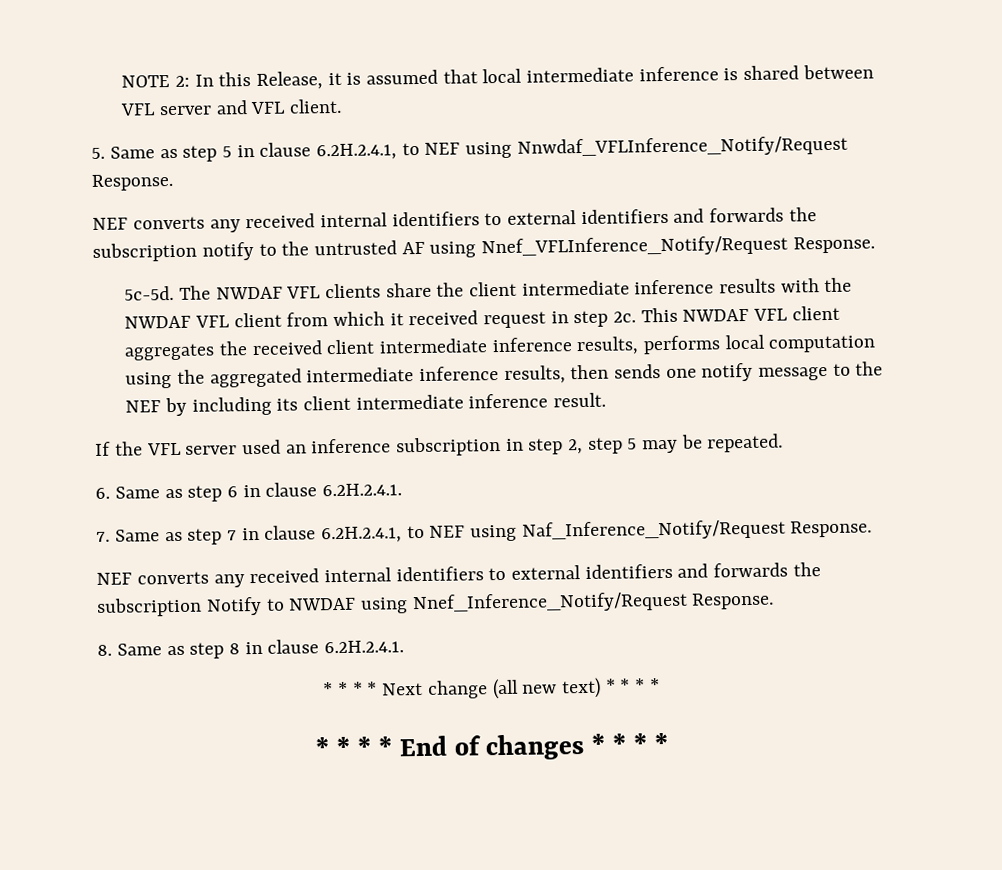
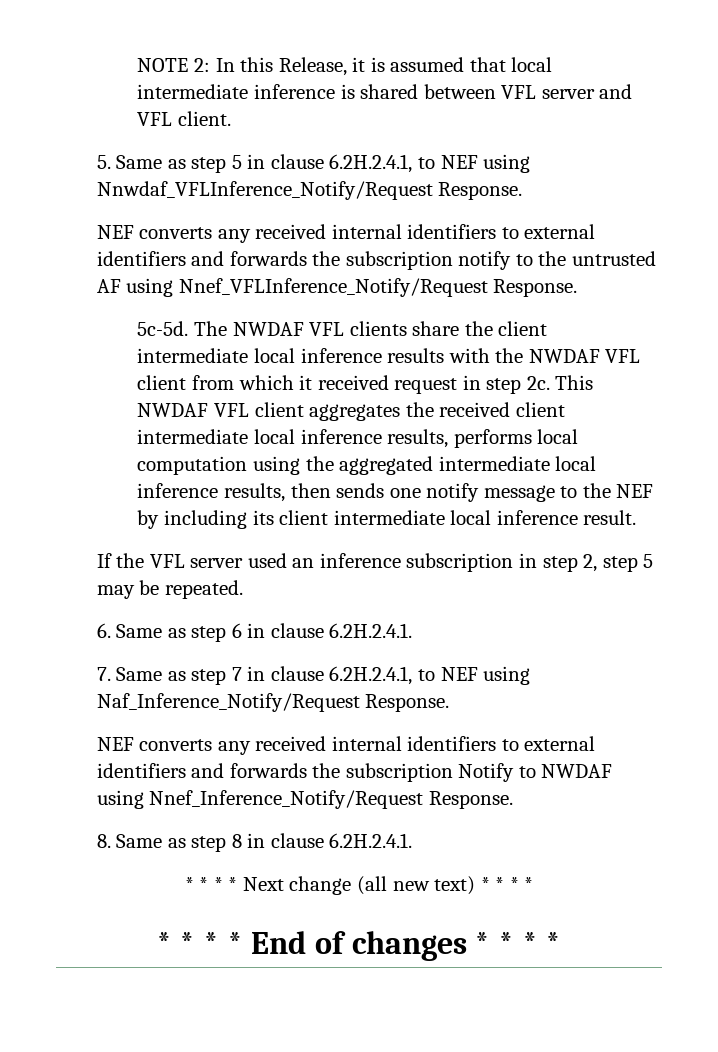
(630, 288) none -> [253,348,295,363] local
(488, 346) none -> [253,429,295,444] local
(415, 375) none -> [555,456,597,471] local
(464, 402) none -> [450,510,492,525] local

